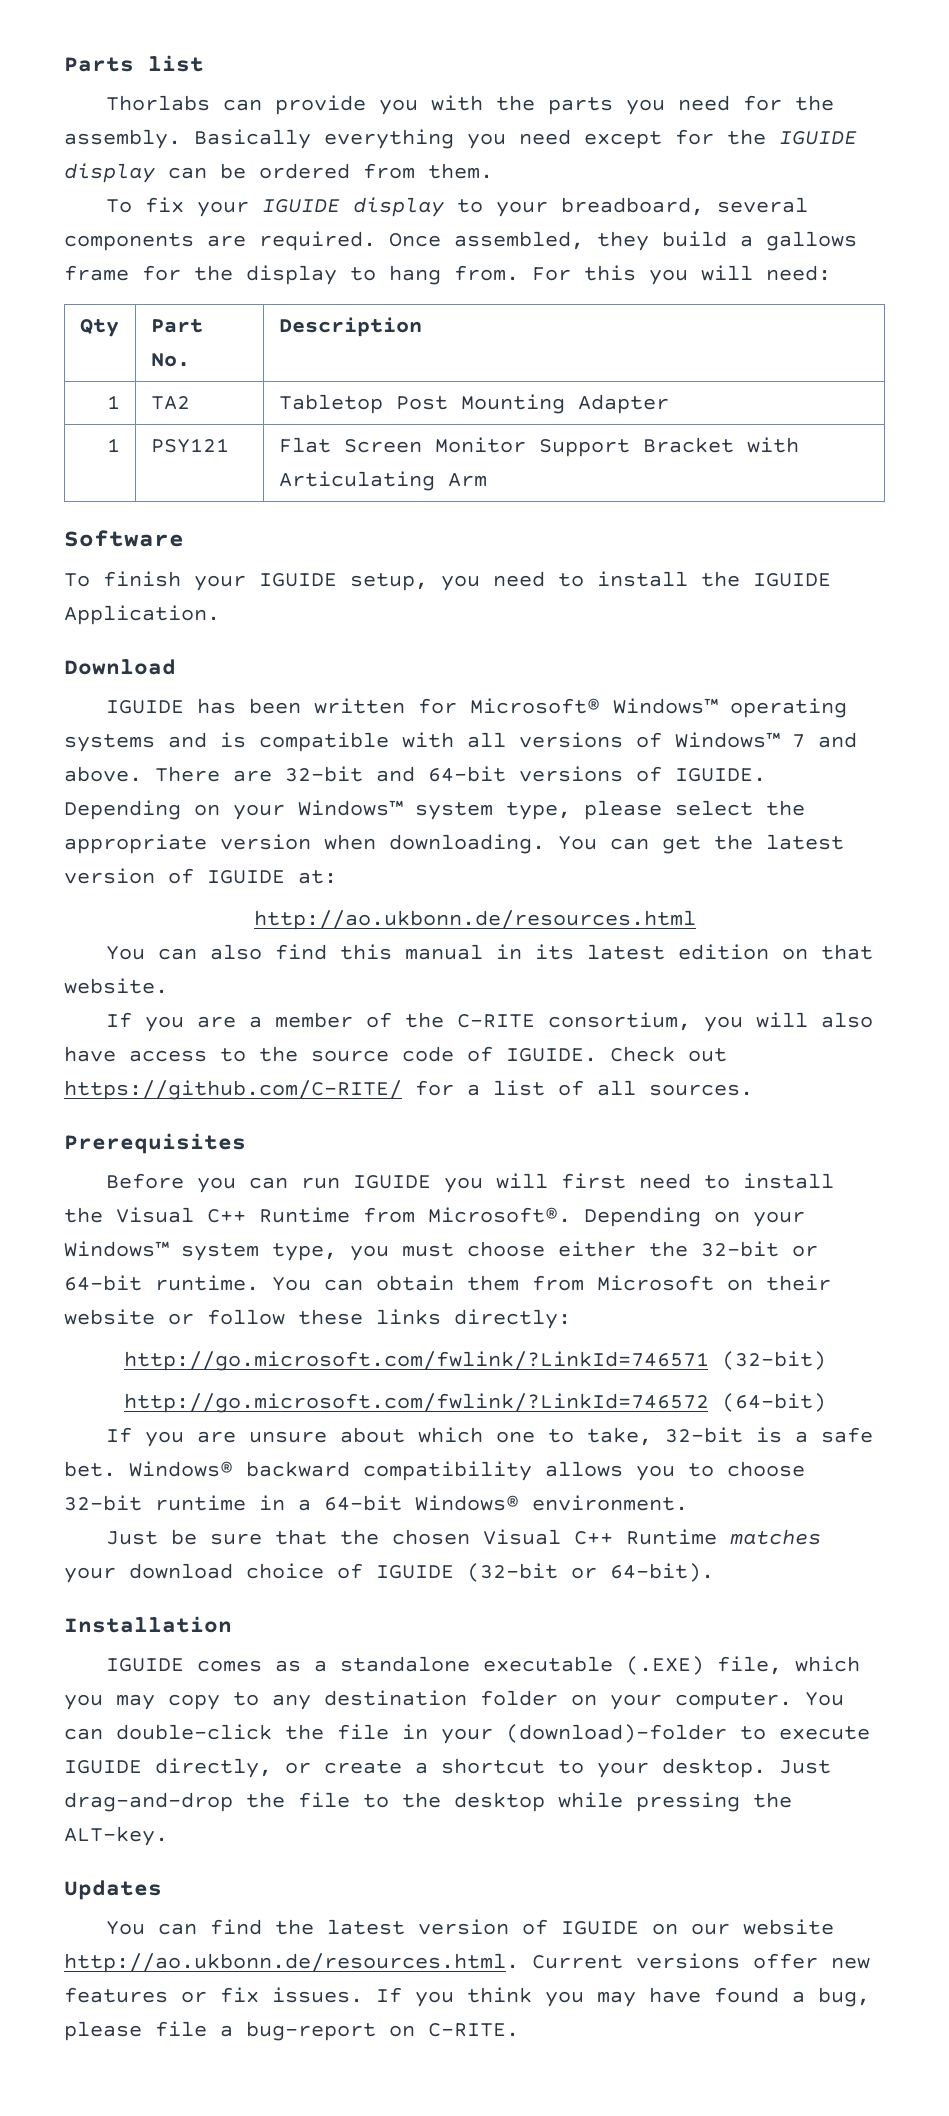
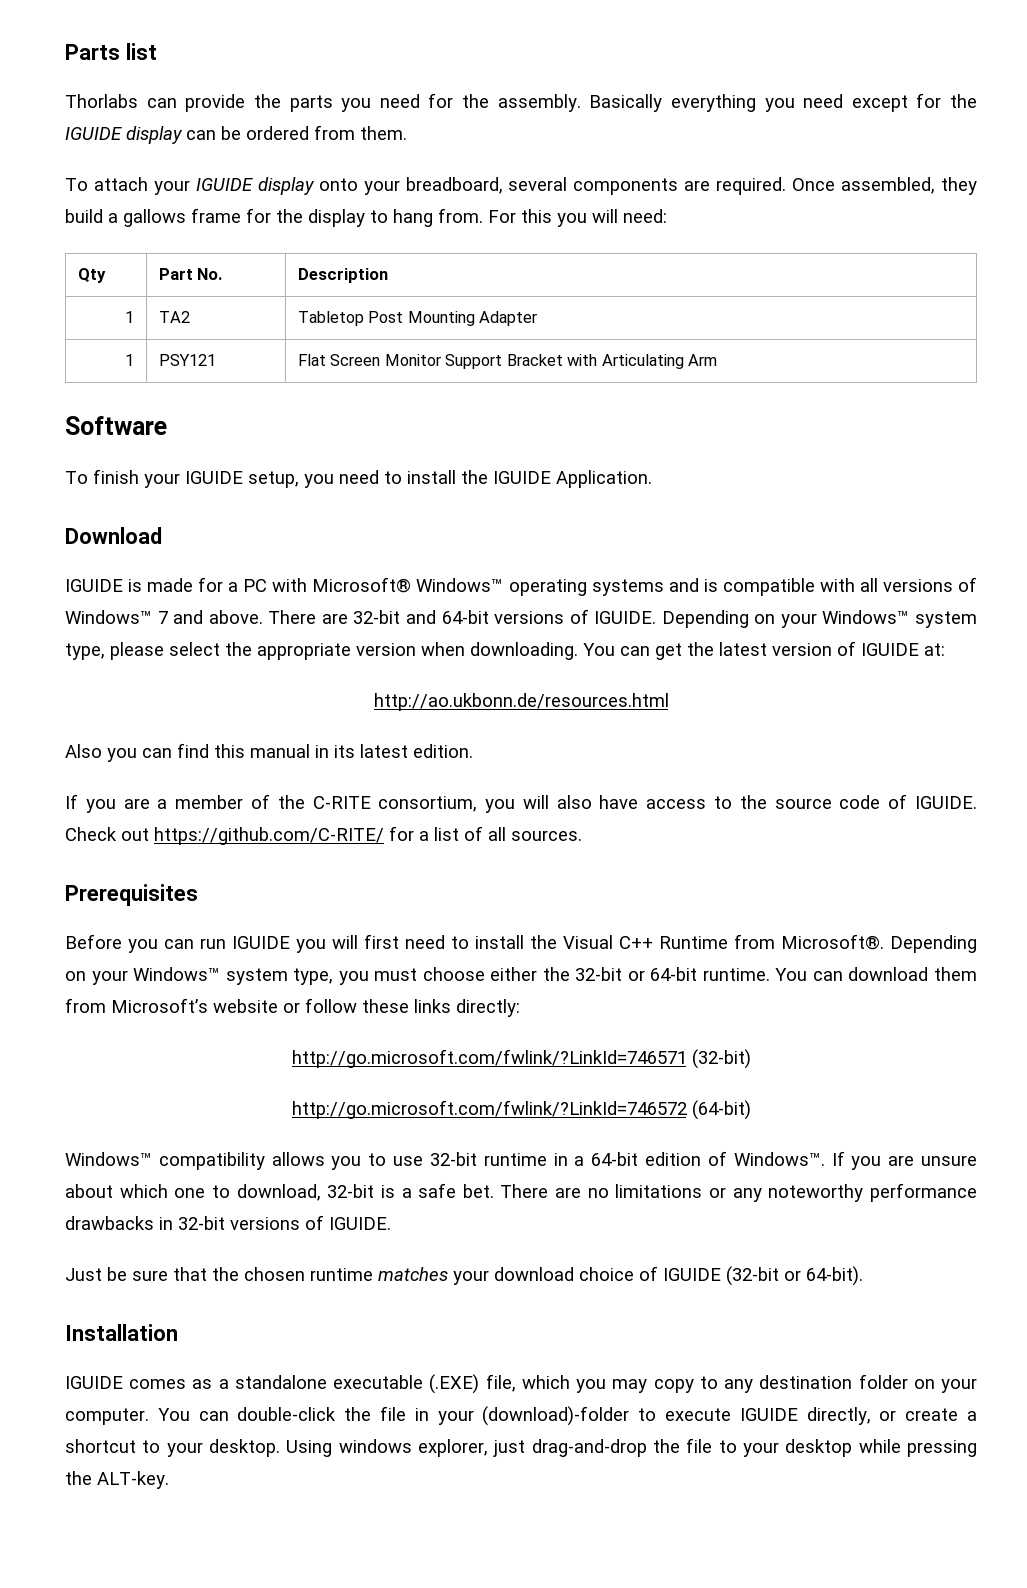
[378,95,483,115] you with -> (246, 103) none
[144,197,184,213] fix -> [93,177,148,191] attach
[456,199,483,213] to -> [318,178,358,191] onto
[196,698,457,714] has been written for -> [128,577,308,592] is made for a PC with
[105,944,262,960] You can also -> [65,744,172,762] Also you can
[677,944,873,960] [64,978,168,994] edition on that website. -> [413,744,473,758] edition.
[376,1275,454,1291] obtain -> [848,967,929,981] download
[597,1275,831,1291] Microsoft on their -> [111,998,208,1013] Microsoft’s
(826, 1402) none -> [65,1151,825,1170] Windows™ compatibility allows you to use 32-bit runtime in a 64-bit edition of Windows™.
[586,1427,652,1446] take, -> [236,1184,321,1201] download,
[129,1461,805,1481] [64,1495,688,1511] Windows® backward compatibility allows you to choose 32-bit runtime in a 64-bit Windows® environment. -> [500,1183,977,1202] [65,1215,391,1230] There are no limitations or any noteworthy performance drawbacks in 32-bit versions of IGUIDE.
[482,1529,717,1545] Visual C++ Runtime -> [310,1268,373,1281] runtime
[779,1760,831,1774] Just -> [286,1439,526,1457] Using windows explorer, just
[402,1792,441,1808] the -> [743,1442,780,1457] your
[64,1880,162,1900] [105,1919,834,1935] [64,1953,870,1973] [64,1987,870,2007] [64,2021,519,2041] // Updates // You can find the latest version of IGUIDE on our website http://ao.ukbonn.de/resources.html. Current versions offer new features or fix issues. If you think you may have found a bug, please file a bug-report on C-RITE. -> (169, 1480) none

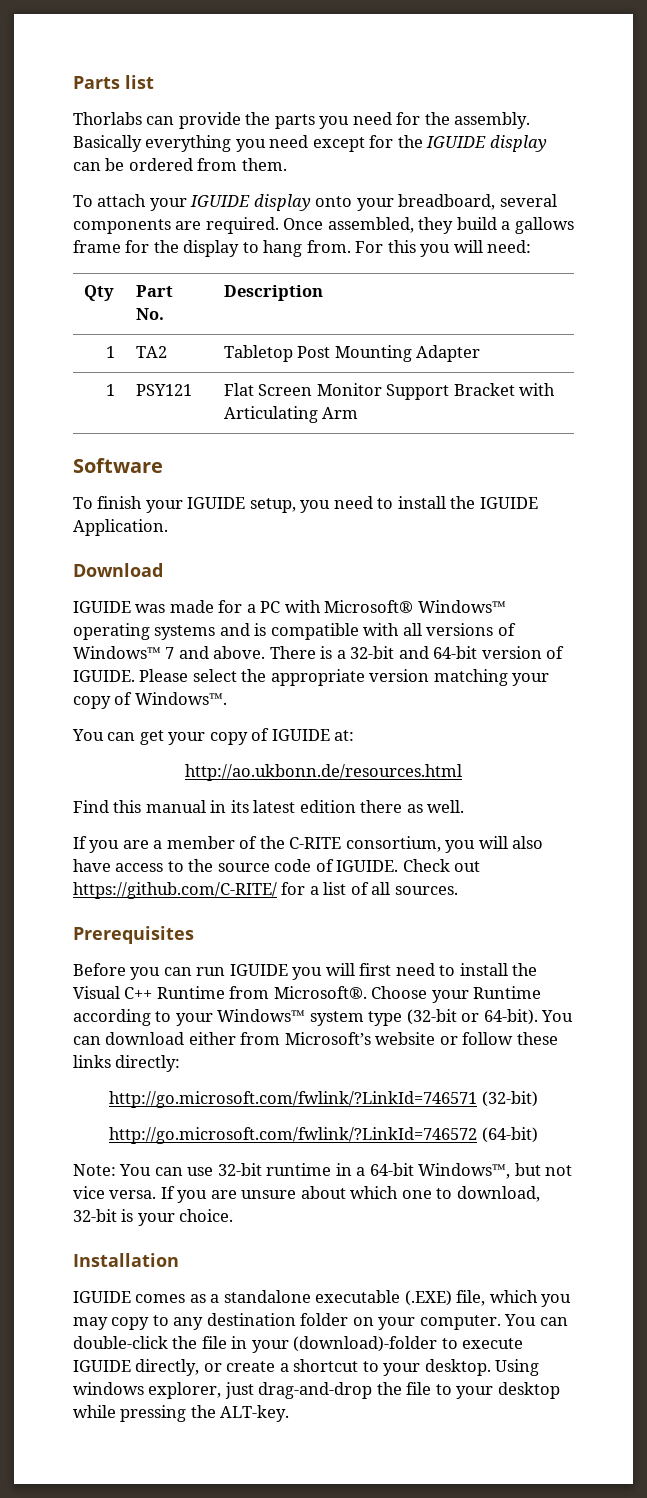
[128,579,143,592] is -> [135,604,166,613] was
[321,613,348,624] are -> [320,646,346,659] is a
[494,609,977,628] [65,642,832,660] versions of IGUIDE. Depending on your Windows™ system type, please select the appropriate version when downloading. You can get the latest version -> [481,646,565,659] [73,669,550,686] [73,692,227,709] [72,729,248,745] version of IGUIDE. Please select the appropriate version matching your copy of Windows™. // You can get your copy
[65,743,209,762] Also you can find -> [73,800,109,813] Find
[413,744,473,758] edition. -> [299,800,465,813] edition there as well.
[890,935,977,953] [65,967,770,985] Depending on your Windows™ system type, you must choose either the 32-bit or 64-bit runtime. -> [371,986,542,1003] [73,1009,538,1026] Choose your Runtime according to your Windows™ system type (32-bit or 64-bit).
[933,967,977,981] them -> [188,1032,236,1045] either
[65,1152,387,1170] Windows™ compatibility allows you to -> [73,1164,183,1176] Note: You can
[645,1151,825,1166] edition of Windows™. -> [418,1163,573,1179] [73,1186,157,1199] Windows™, but not vice versa.
[401,1183,977,1202] [65,1215,391,1230] [65,1266,863,1286] a safe bet. There are no limitations or any noteworthy performance drawbacks in 32-bit versions of IGUIDE. // Just be sure that the chosen runtime matches your download choice of IGUIDE (32-bit or 64-bit). -> [137,1209,234,1226] your choice.

